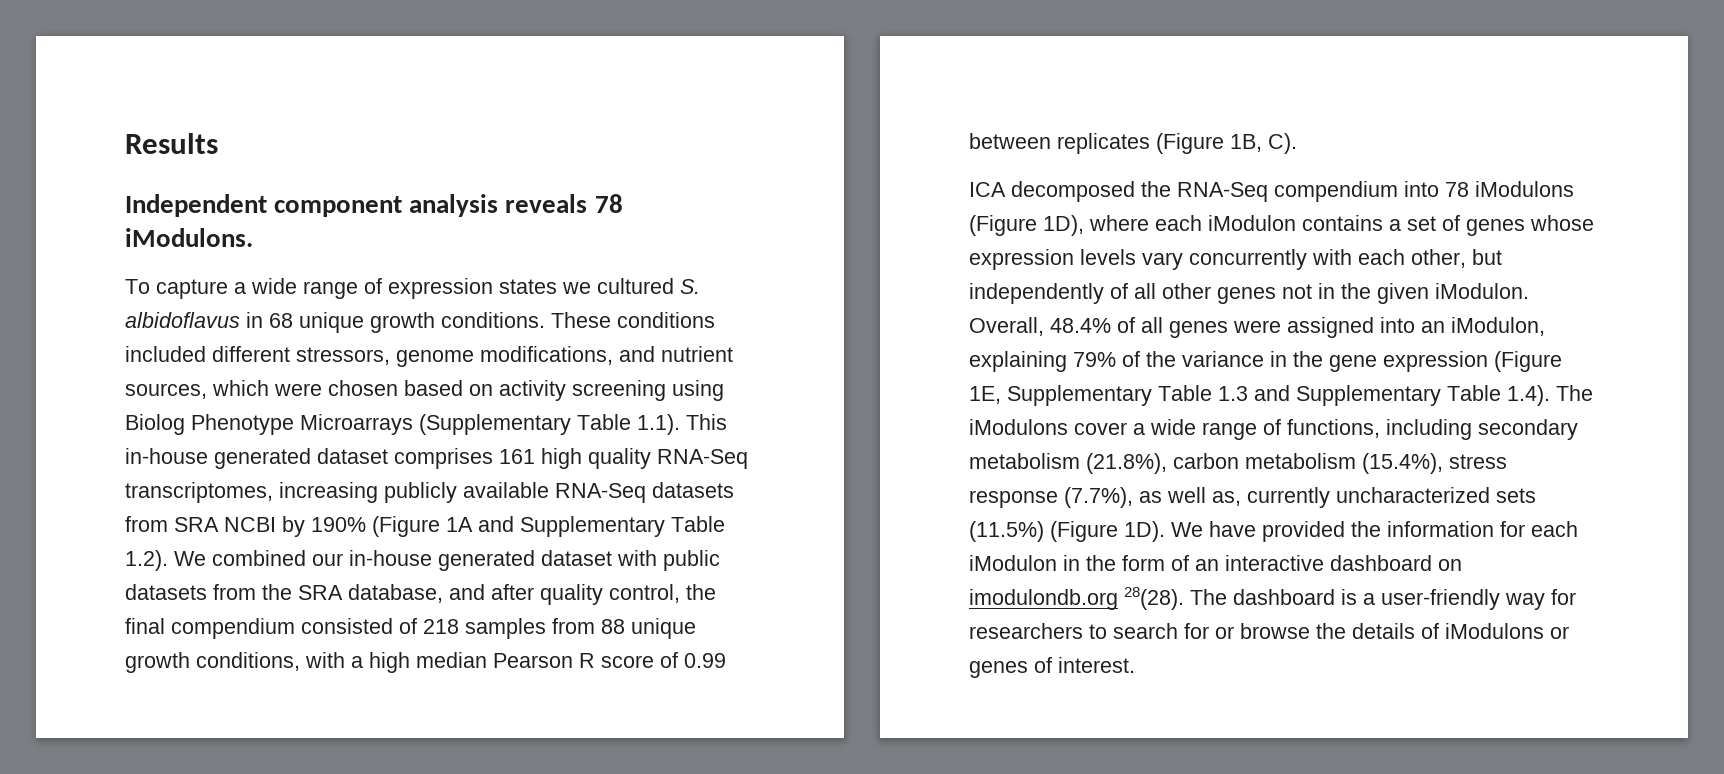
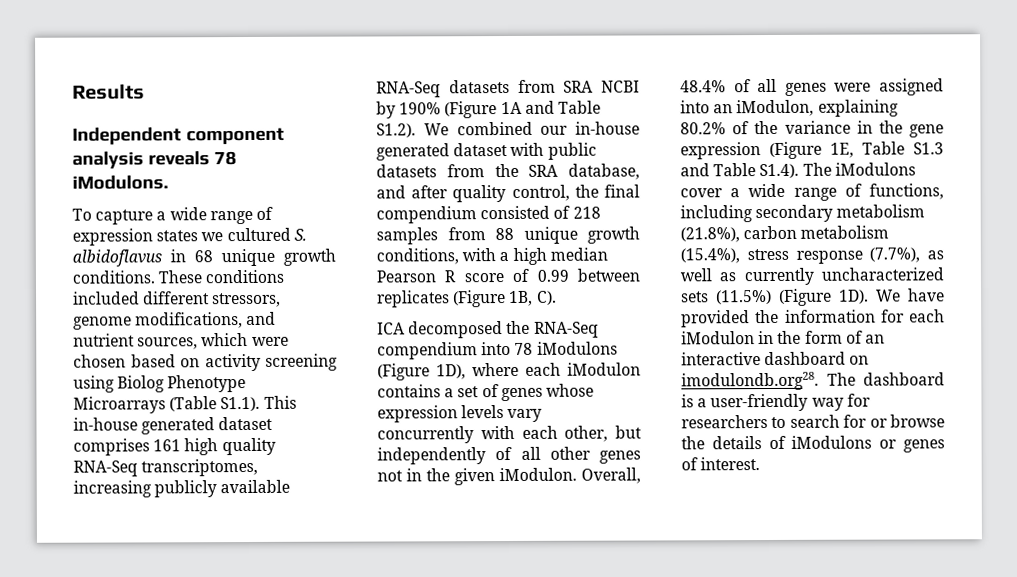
[419,414,680,435] (Supplementary Table 1.1). -> [169,396,261,412] (Table S1.1).
[520,516,725,537] [125,550,168,571] Supplementary Table 1.2). -> [557,100,601,114] [376,123,416,138] Table S1.2).
[1073,352,1116,367] 79% -> [680,122,726,135] 80.2%
[1007,385,1550,406] Supplementary Table 1.3 and Supplementary Table 1.4). -> [862,141,944,155] [680,163,800,179] Table S1.3 and Table S1.4).
[1212,491,1241,506] as, -> [719,272,737,282] as
[969,587,1184,610] imodulondb.org 28(28). -> [681,371,819,391] imodulondb.org28.

